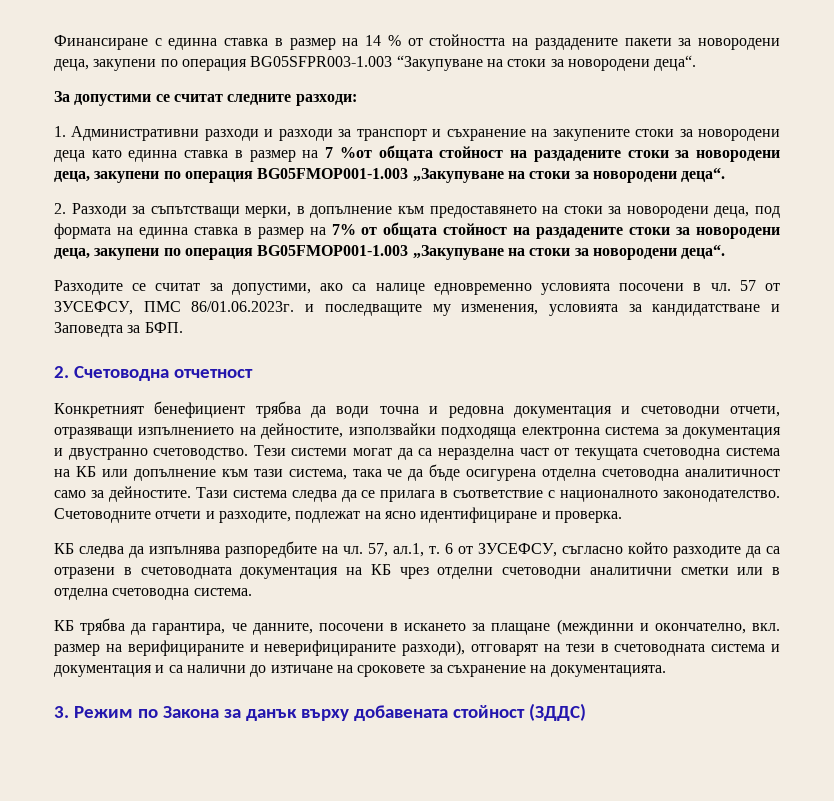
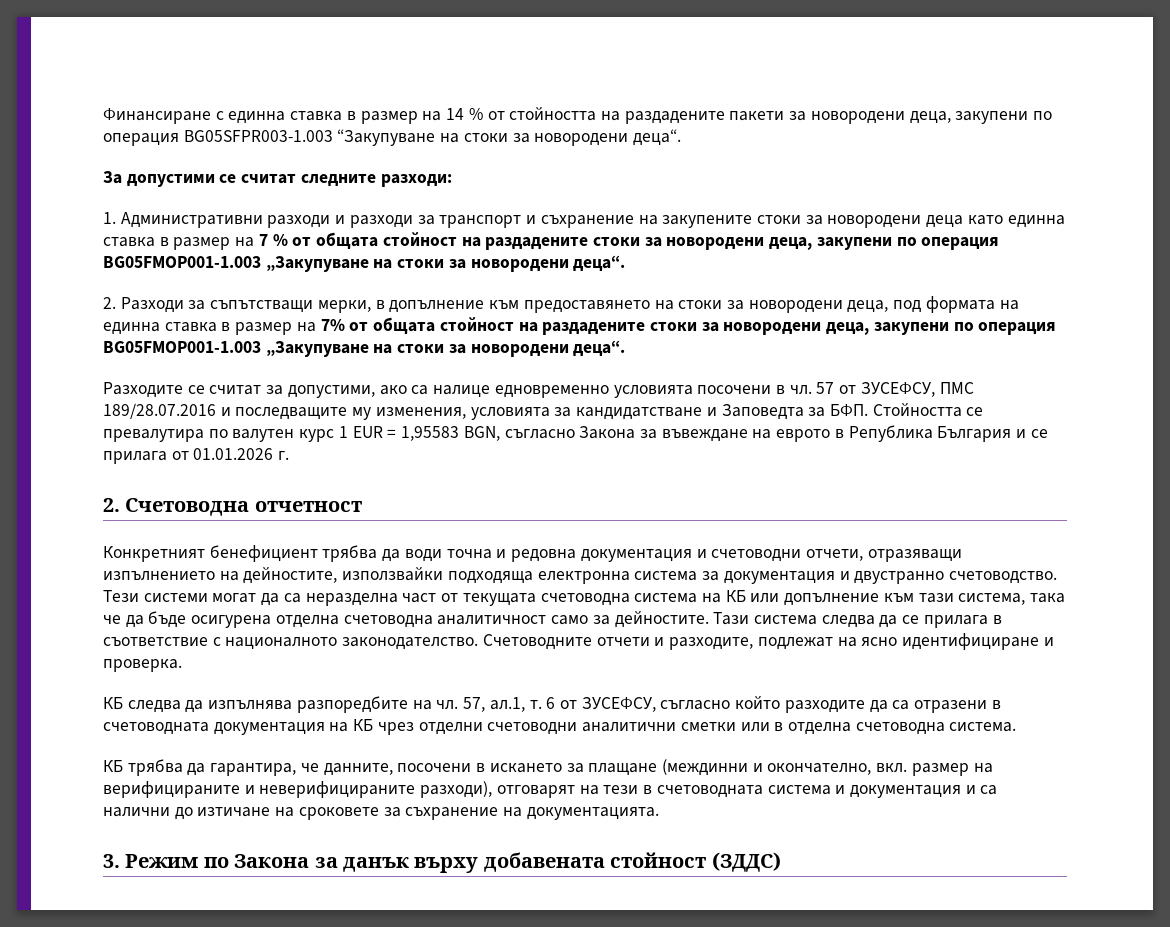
[339,147,372,158] %от -> [272,234,312,246] % от
[191,301,295,312] 86/01.06.2023г. -> [103,403,216,419] 189/28.07.2016
(183, 327) none -> [872,403,984,417] [103,425,1048,442] [103,448,290,464] Стойността се превалутира по валутен курс 1 EUR = 1,95583 BGN, съгласно Закона за въвеждане на еврото в Република България и се прилага от 01.01.2026 г.

